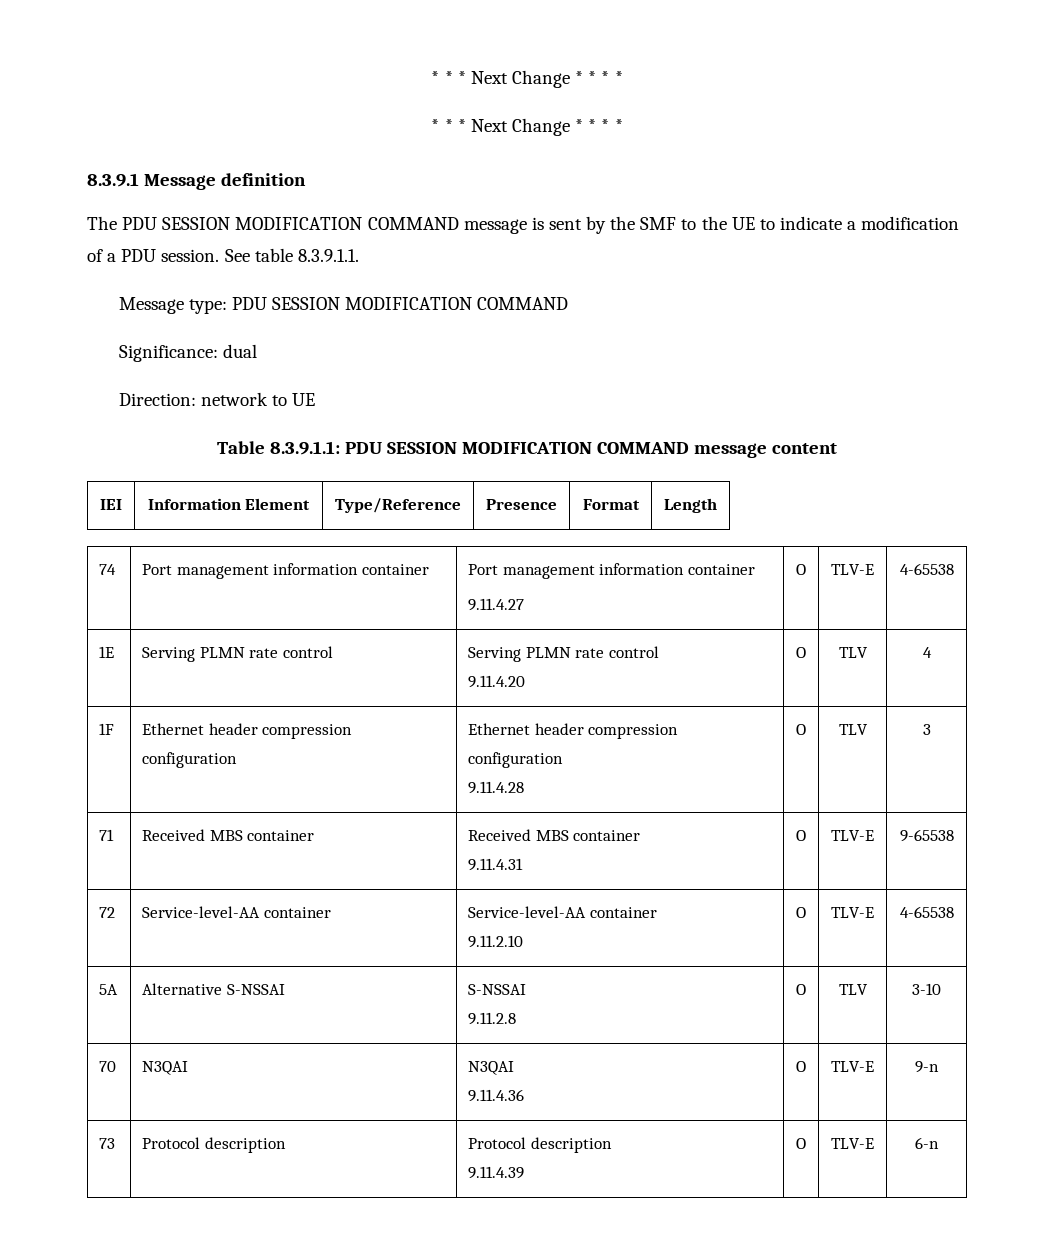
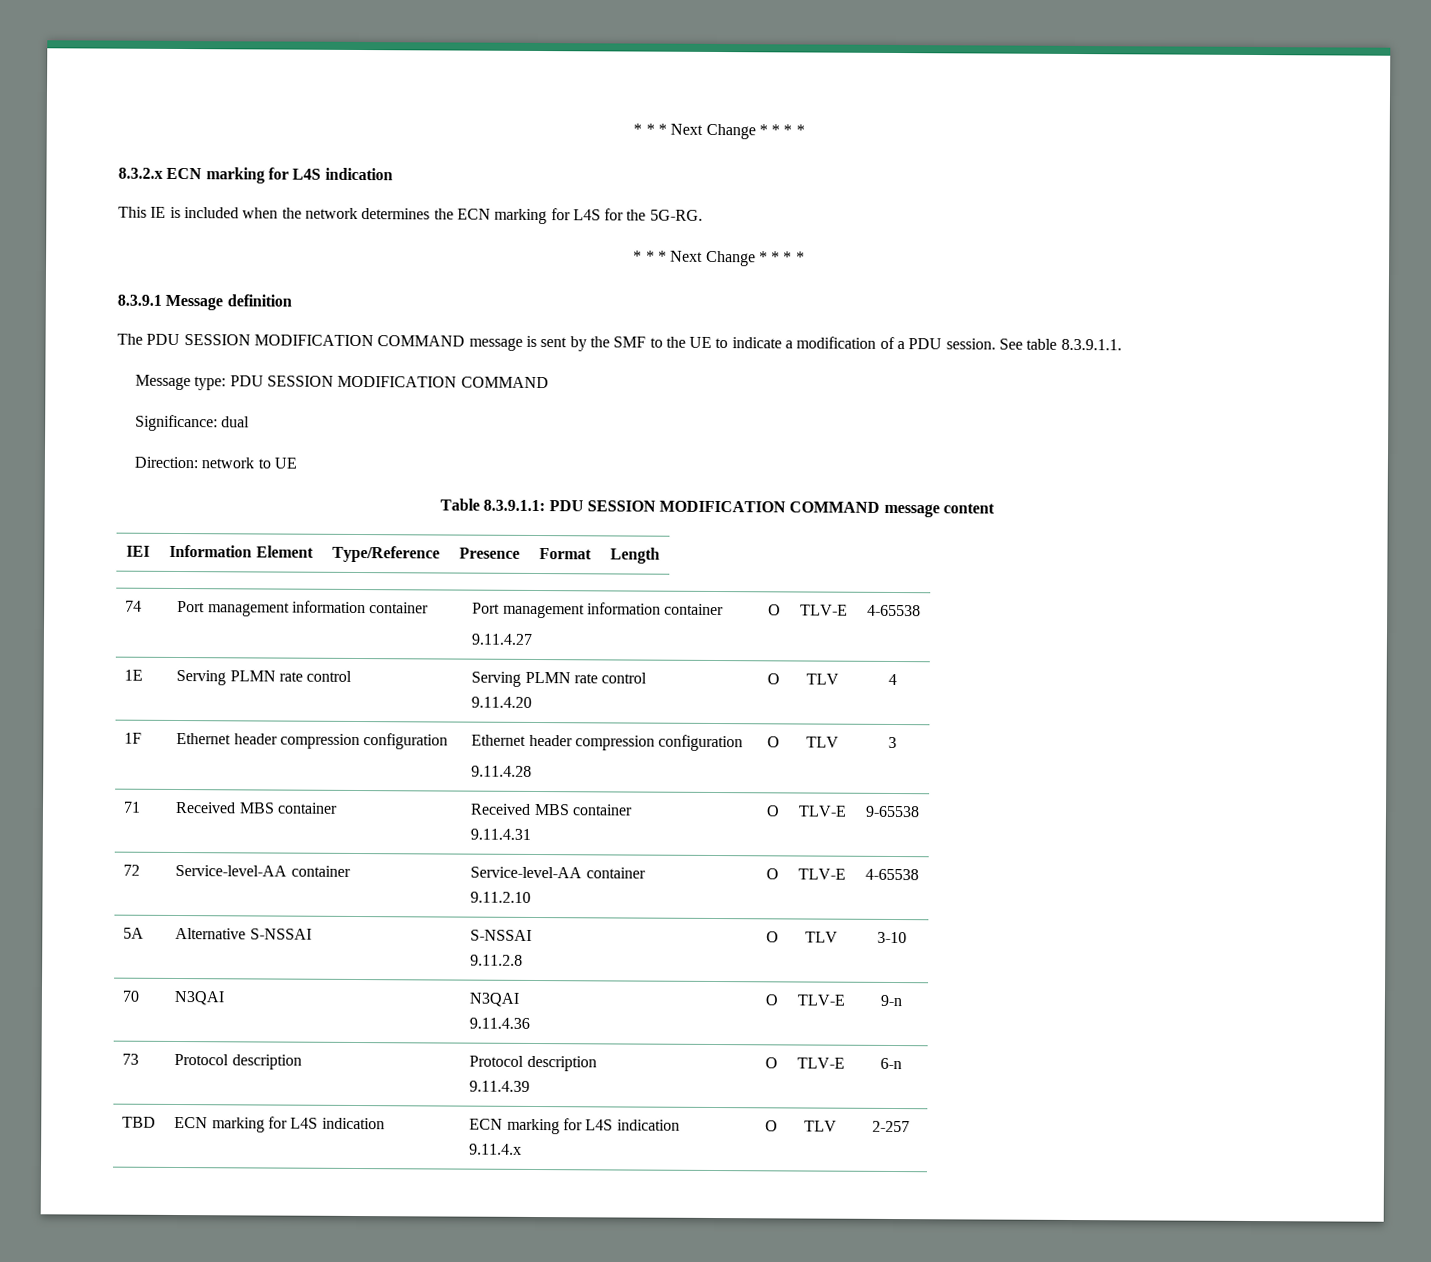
[431,70,623,88] * * * Next Change * * * * -> [633,123,805,140] [118,167,393,184] [118,206,703,225] * * * Next Change * * * * // 8.3.2.x ECN marking for L4S indication // This IE is included when the network determines the ECN marking for L4S for the 5G-RG.
(939, 1143) none -> [122,1116,157,1128] [174,1116,385,1133] [469,1118,680,1135] [469,1143,523,1155] [764,1120,778,1132] [804,1120,837,1132] [871,1120,910,1133] // TBD | ECN marking for L4S indication | ECN marking for L4S indication // 9.11.4.x | O | TLV | 2-257

